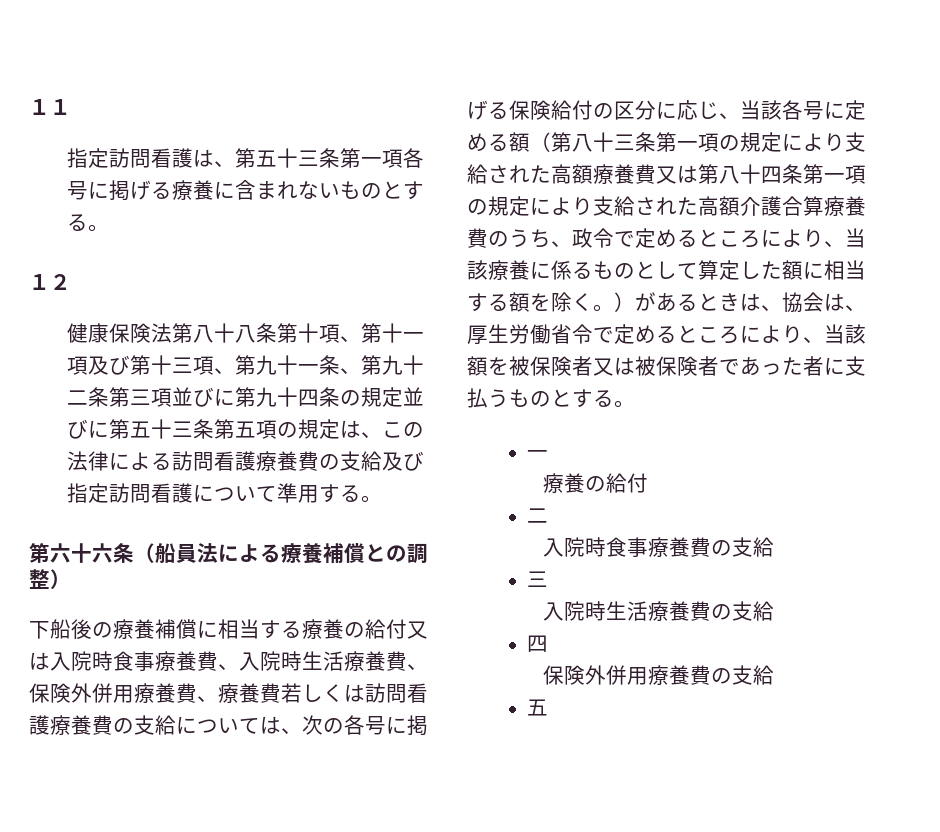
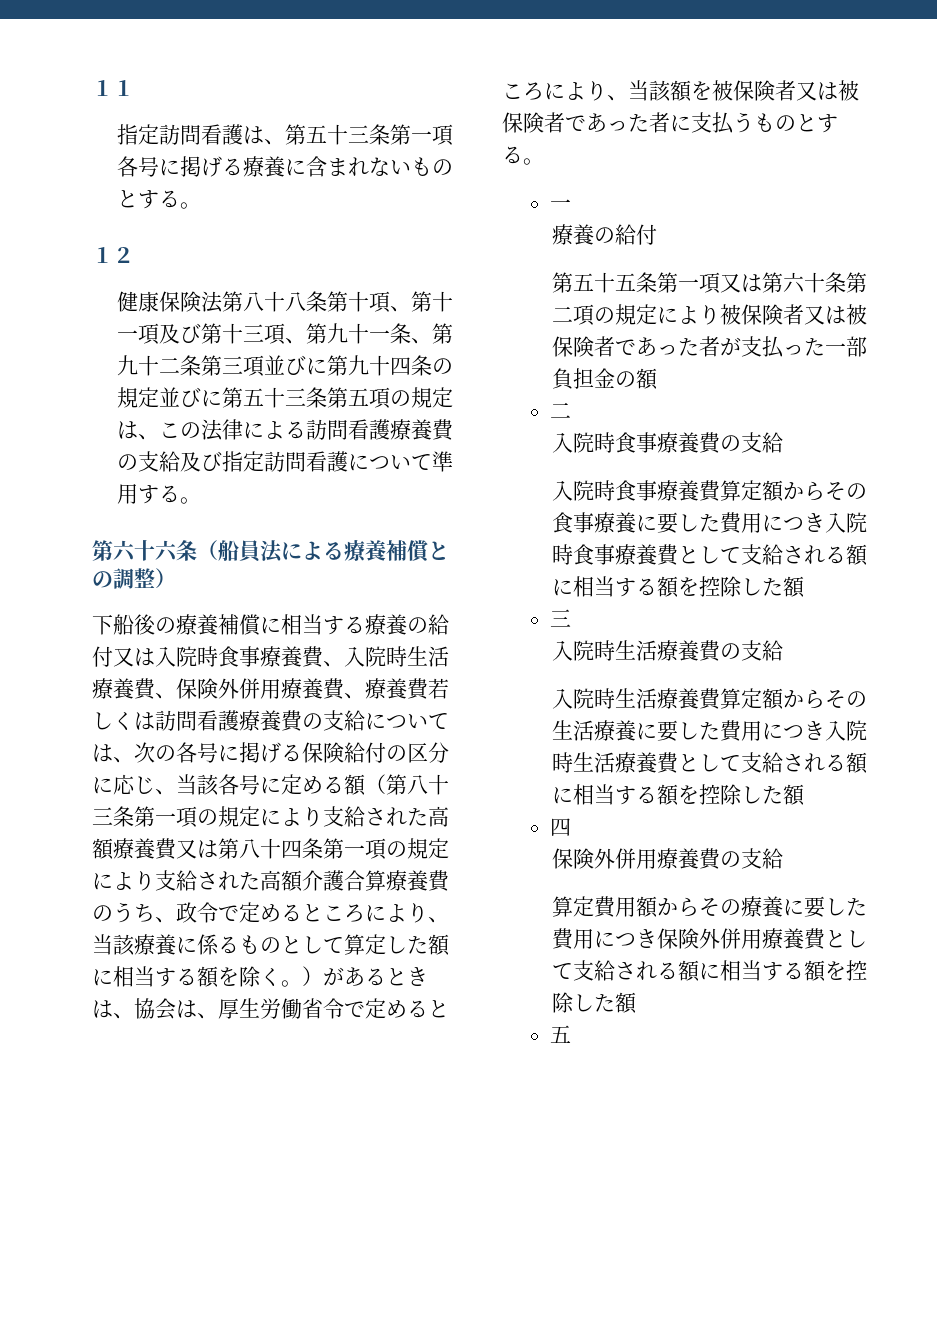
(648, 483) none -> [551,272,867,294] [551,304,867,326] [551,336,867,358] [551,368,658,390] // 第五十五条第一項又は第六十条第二項の規定により被保険者又は被保険者であった者が支払った一部負担金の額
(774, 547) none -> [551,480,867,502] [551,512,867,534] [551,544,868,566] [551,576,805,598] // 入院時食事療養費算定額からその食事療養に要した費用につき入院時食事療養費として支給される額に相当する額を控除した額
(774, 611) none -> [551,688,867,710] [551,720,867,742] [551,752,868,774] [551,784,805,806] // 入院時生活療養費算定額からその生活療養に要した費用につき入院時生活療養費として支給される額に相当する額を控除した額
(774, 675) none -> [551,896,867,918] [551,928,867,950] [551,960,867,982] [551,992,637,1014] // 算定費用額からその療養に要した費用につき保険外併用療養費として支給される額に相当する額を控除した額

